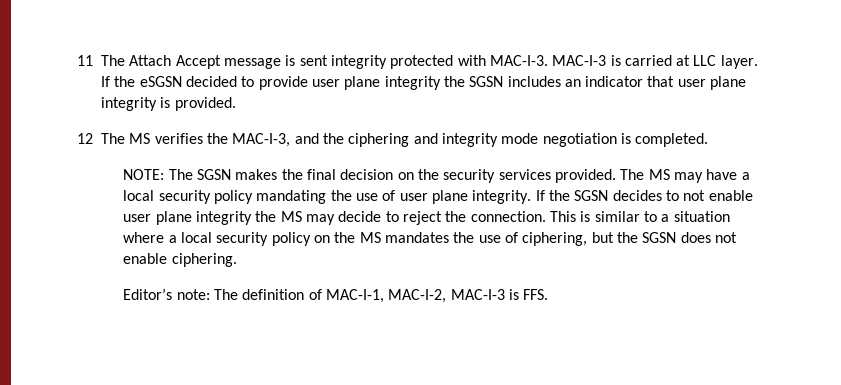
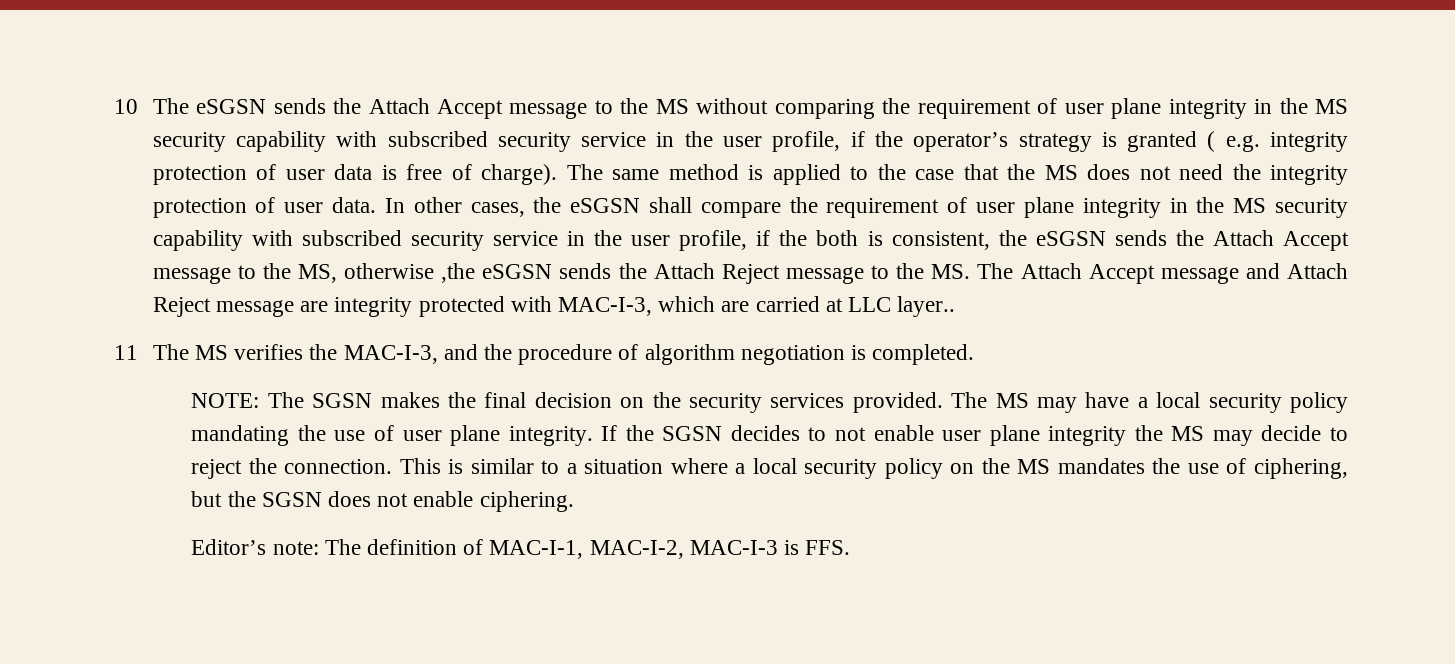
[77,55,758,69] [101,76,747,90] [101,97,236,111] [77,133,93,144] 11 The Attach Accept message is sent integrity protected with MAC-I-3. MAC-I-3 is carried at LLC layer. If the eSGSN decided to provide user plane integrity the SGSN includes an indicator that user plane integrity is provided. // 12 -> [114,98,1349,119] [152,131,1349,152] [152,164,1348,185] [152,197,1348,218] [152,230,1349,251] [152,263,1348,284] [152,296,956,317] [114,345,138,360] 10 The eSGSN sends the Attach Accept message to the MS without comparing the requirement of user plane integrity in the MS security capability with subscribed security service in the user profile, if the operator’s strategy is granted ( e.g. integrity protection of user data is free of charge). The same method is applied to the case that the MS does not need the integrity protection of user data. In other cases, the eSGSN shall compare the requirement of user plane integrity in the MS security capability with subscribed security service in the user profile, if the both is consistent, the eSGSN sends the Attach Accept message to the MS, otherwise ,the eSGSN sends the Attach Reject message to the MS. The Attach Accept message and Attach Reject message are integrity protected with MAC-I-3, which are carried at LLC layer.. // 11
[348,133,539,147] ciphering and integrity mode -> [518,344,735,365] procedure of algorithm

